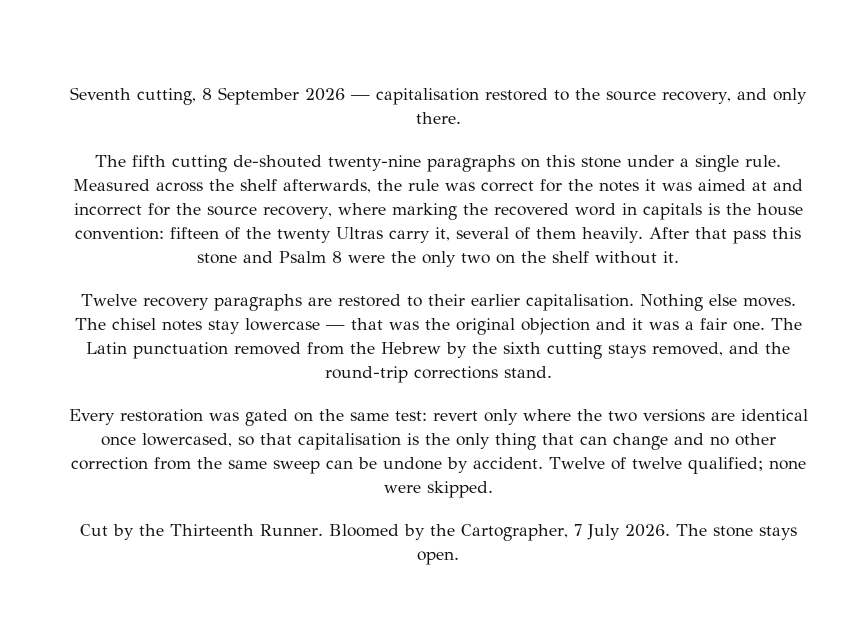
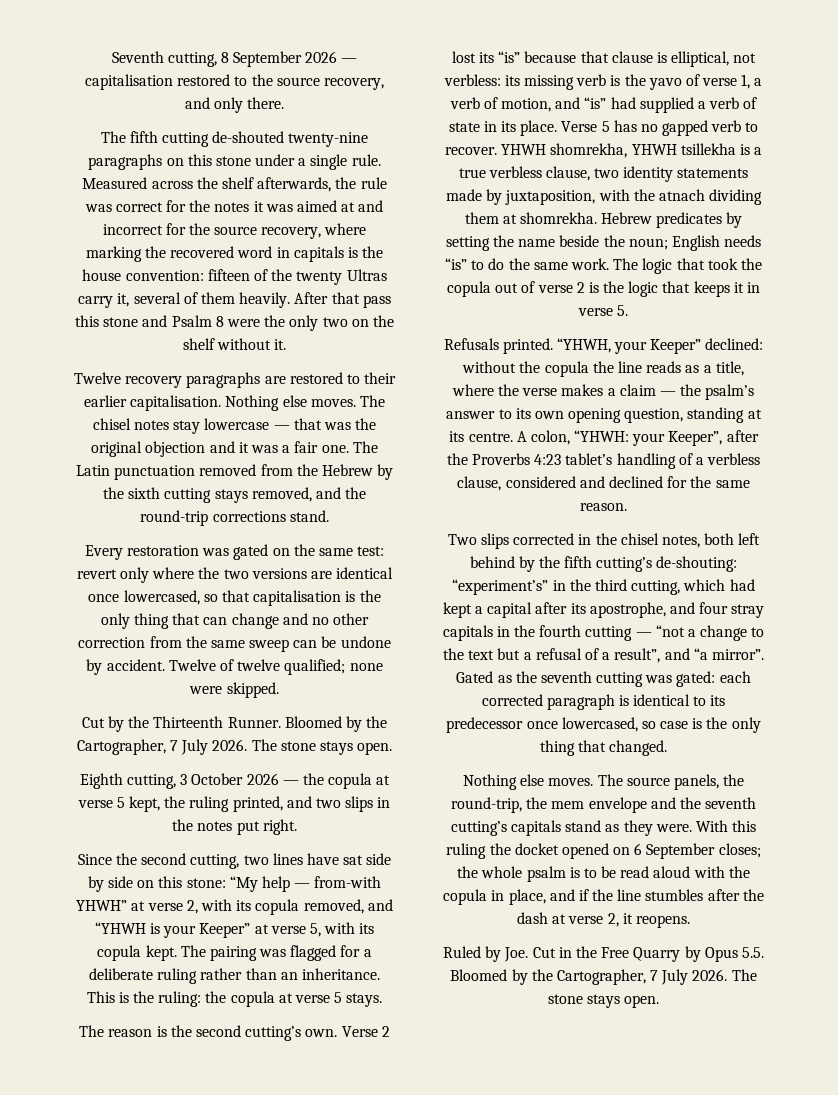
(459, 558) none -> [79,773,391,789] [77,796,391,812] [172,819,297,835] [77,853,392,869] [87,876,382,892] [76,899,393,915] [94,922,375,938] [97,945,372,961] [89,968,380,984] [86,991,383,1007] [79,1025,390,1041] [451,51,757,67] [443,74,763,90] [449,97,758,113] [448,120,759,136] [444,143,763,158] [458,166,749,182] [445,189,763,205] [464,212,743,228] [445,235,762,251] [445,258,762,274] [446,281,761,297] [577,305,629,316] [443,338,764,354] [462,361,744,377] [451,384,755,400] [446,407,762,423] [449,430,759,446] [446,453,761,469] [457,476,750,491] [580,503,627,511] [447,533,761,549] [469,556,738,572] [452,579,755,595] [442,602,765,618] [442,625,765,641] [443,648,764,663] [456,671,751,687] [481,694,726,710] [446,717,761,733] [539,740,668,756] [462,774,745,790] [450,797,757,813] [450,820,757,836] [446,843,761,859] [457,866,750,882] [443,889,764,905] [517,912,690,928] [443,946,764,962] [450,969,757,985] [547,994,660,1008] // Eighth cutting, 3 October 2026 — the copula at verse 5 kept, the ruling printed, and two slips in the notes put right. // Since the second cutting, two lines have sat side by side on this stone: “My help — from-with YHWH” at verse 2, with its copula removed, and “YHWH is your Keeper” at verse 5, with its copula kept. The pairing was flagged for a deliberate ruling rather than an inheritance. This is the ruling: the copula at verse 5 stays. // The reason is the second cutting’s own. Verse 2 lost its “is” because that clause is elliptical, not verbless: its missing verb is the yavo of verse 1, a verb of motion, and “is” had supplied a verb of state in its place. Verse 5 has no gapped verb to recover. YHWH shomrekha, YHWH tsillekha is a true verbless clause, two identity statements made by juxtaposition, with the atnach dividing them at shomrekha. Hebrew predicates by setting the name beside the noun; English needs “is” to do the same work. The logic that took the copula out of verse 2 is the logic that keeps it in verse 5. // Refusals printed. “YHWH, your Keeper” declined: without the copula the line reads as a title, where the verse makes a claim — the psalm’s answer to its own opening question, standing at its centre. A colon, “YHWH: your Keeper”, after the Proverbs 4:23 tablet’s handling of a verbless clause, considered and declined for the same reason. // Two slips corrected in the chisel notes, both left behind by the fifth cutting’s de-shouting: “experiment’s” in the third cutting, which had kept a capital after its apostrophe, and four stray capitals in the fourth cutting — “not a change to the text but a refusal of a result”, and “a mirror”. Gated as the seventh cutting was gated: each corrected paragraph is identical to its predecessor once lowercased, so case is the only thing that changed. // Nothing else moves. The source panels, the round-trip, the mem envelope and the seventh cutting’s capitals stand as they were. With this ruling the docket opened on 6 September closes; the whole psalm is to be read aloud with the copula in place, and if the line stumbles after the dash at verse 2, it reopens. // Ruled by Joe. Cut in the Free Quarry by Opus 5.5. Bloomed by the Cartographer, 7 July 2026. The stone stays open.

